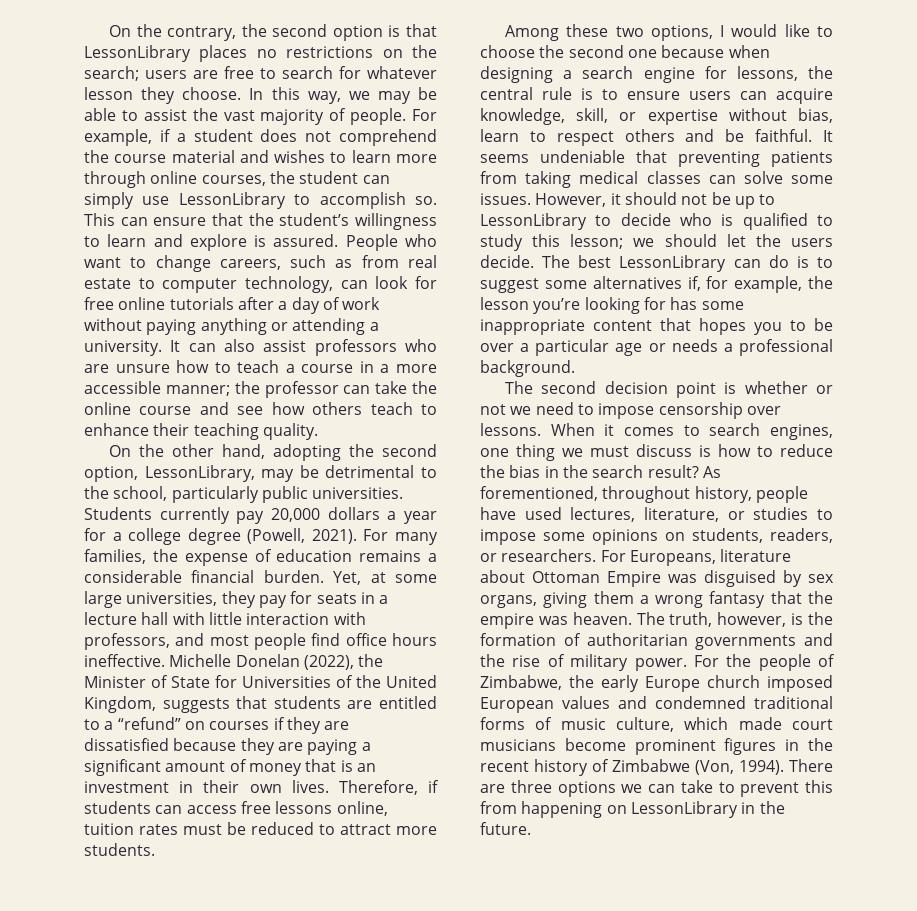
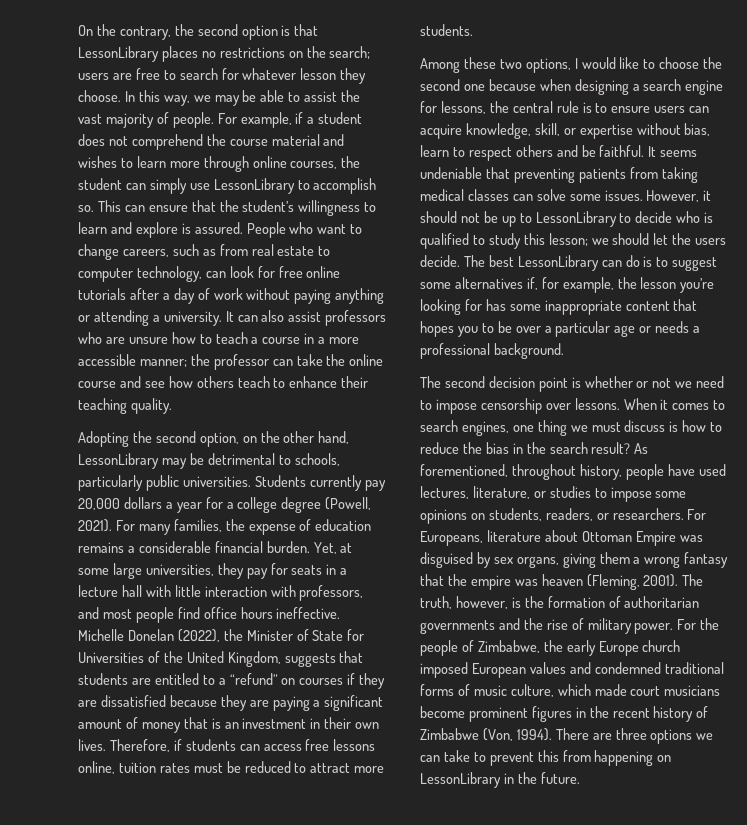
[109,444,437,461] [84,465,255,482] On the other hand, adopting the second option, LessonLibrary, -> [78,431,350,447] [78,453,159,469] Adopting the second option, on the other hand, LessonLibrary
[84,486,168,501] the school, -> [294,453,340,466] schools,
[572,612,632,625] heaven. -> [541,574,679,590] heaven (Fleming, 2001).

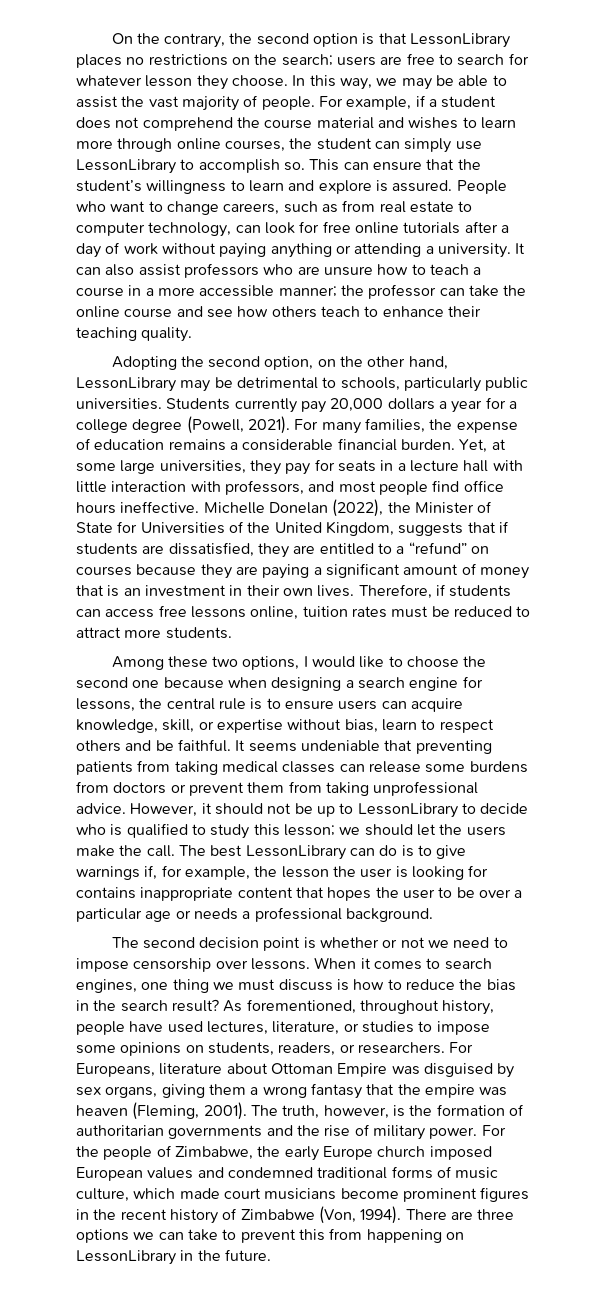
(364, 657) none -> [498,521,509,533] if
(151, 681) none -> [168,542,316,558] dissatisfied, they are
[347,673,386,689] [78,695,166,707] if they are dissatisfied -> (132, 571) none
[536,189,643,201] solve some issues. -> [368,761,528,773] [76,781,479,796] [76,803,126,814] release some burdens from doctors or prevent them from taking unprofessional advice.
[420,255,460,267] decide. -> [76,845,175,857] make the call.
[672,257,718,271] [420,277,523,289] suggest some alternatives -> [436,845,467,859] [76,866,140,880] give warnings
[680,278,715,293] [420,299,541,315] you’re looking for has some -> [332,865,489,880] [76,887,136,899] the user is looking for contains
[457,326,478,337] you -> [375,887,435,899] the user

